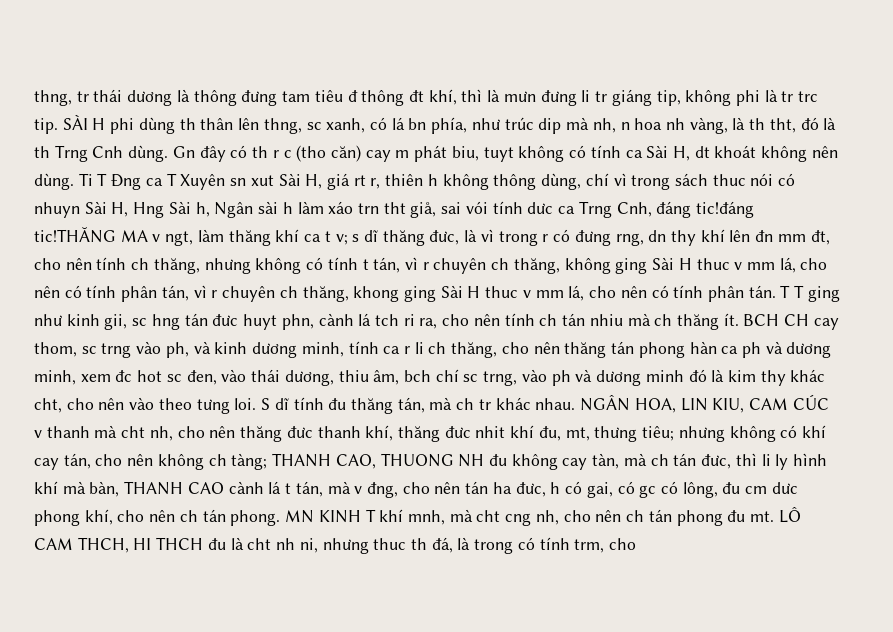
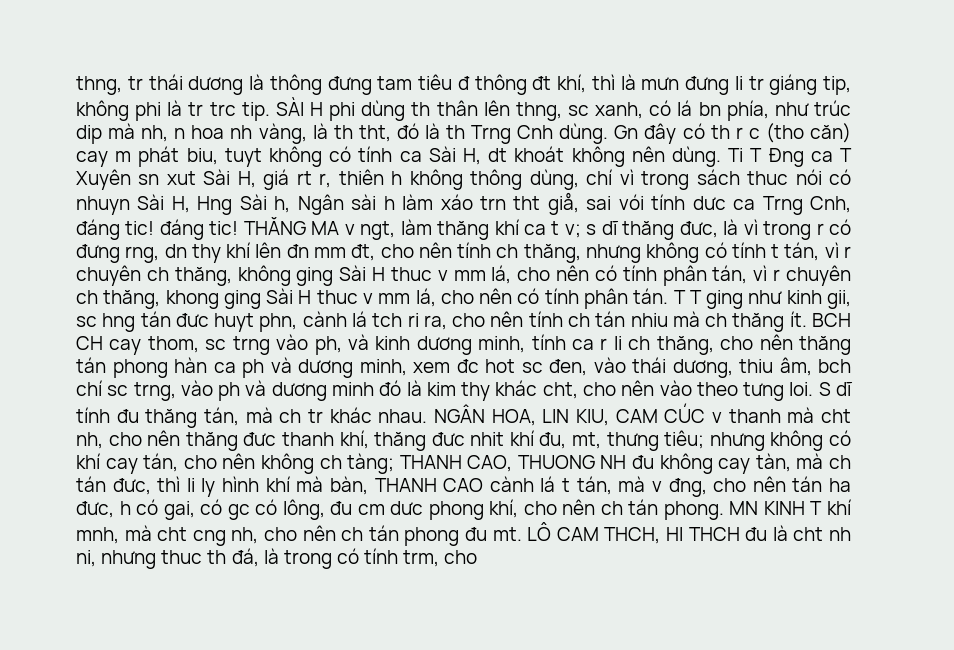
[695,201,754,218] [34,227,116,243] tic!đáng tic!THĂNG -> [125,217,306,240] tic! đáng tic! THĂNG

